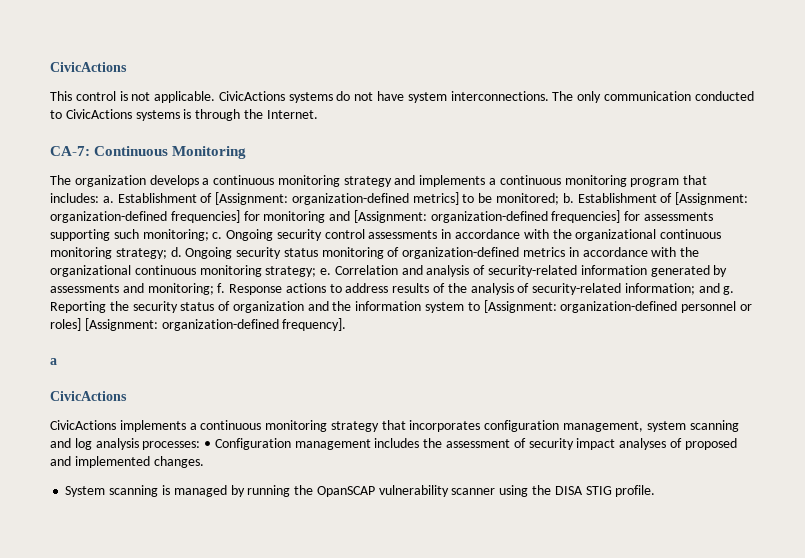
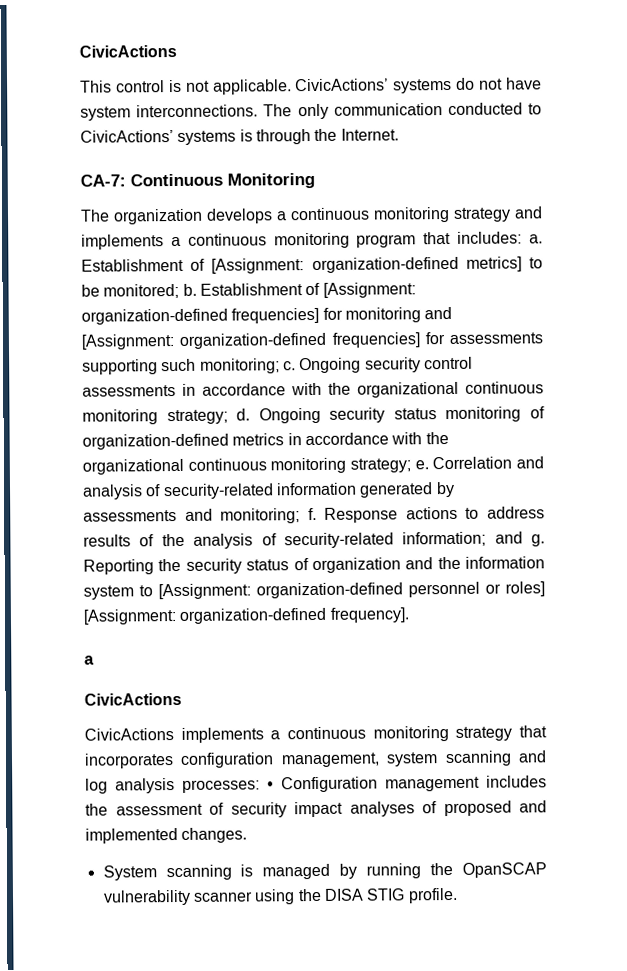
[218,91,285,101] CivicActions -> [295,78,390,92] CivicActions’
[65,109,132,119] CivicActions -> [80,130,174,143] CivicActions’

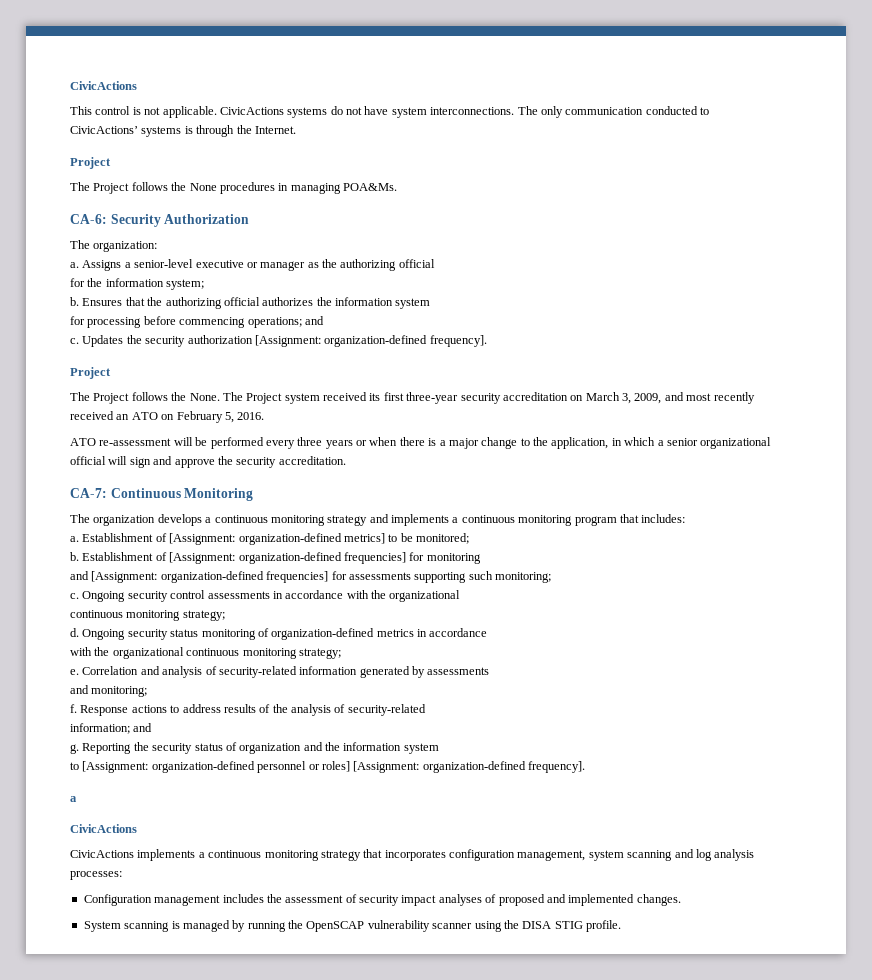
[295,78,390,92] CivicActions’ -> [219,107,284,115] CivicActions
(399, 134) none -> [70,157,111,169] [70,182,397,194] [70,214,250,227] [70,240,158,252] [70,259,435,271] [70,278,205,290] [70,297,431,309] [70,316,324,328] [70,335,487,347] [70,367,111,379] [70,392,755,404] [70,411,265,423] [70,437,772,449] [70,456,346,468] // Project // The Project follows the None procedures in managing POA&Ms. // CA-6: Security Authorization // The organization: // a. Assigns a senior-level executive or manager as the authorizing official // for the information system; // b. Ensures that the authorizing official authorizes the information system // for processing before commencing operations; and // c. Updates the security authorization [Assignment: organization-defined frequency]. // Project // The Project follows the None. The Project system received its first three-year security accreditation on March 3, 2009, and most recently received an ATO on February 5, 2016. // ATO re-assessment will be performed every three years or when there is a major change to the application, in which a senior organizational official will sign and approve the security accreditation.
(523, 237) none -> (686, 518) //
(180, 291) none -> (469, 538) //
(421, 315) none -> (481, 558) //
(280, 366) none -> (551, 577) //
[465,381,544,394] [82,409,228,425] continuous monitoring strategy; -> [70,610,225,621] // continuous monitoring strategy; //
[391,432,449,445] [82,457,412,475] with the organizational continuous monitoring strategy; -> [70,647,341,659] // with the organizational continuous monitoring strategy; //
(177, 516) none -> (490, 671) //
(301, 516) none -> (148, 691) //
(394, 540) none -> (426, 710) //
(523, 537) none -> (153, 727) //
(134, 592) none -> (439, 748) //
[267,781,274,790] • -> (122, 875) //
[462,862,547,878] OpanSCAP -> [306,921,365,932] OpenSCAP

